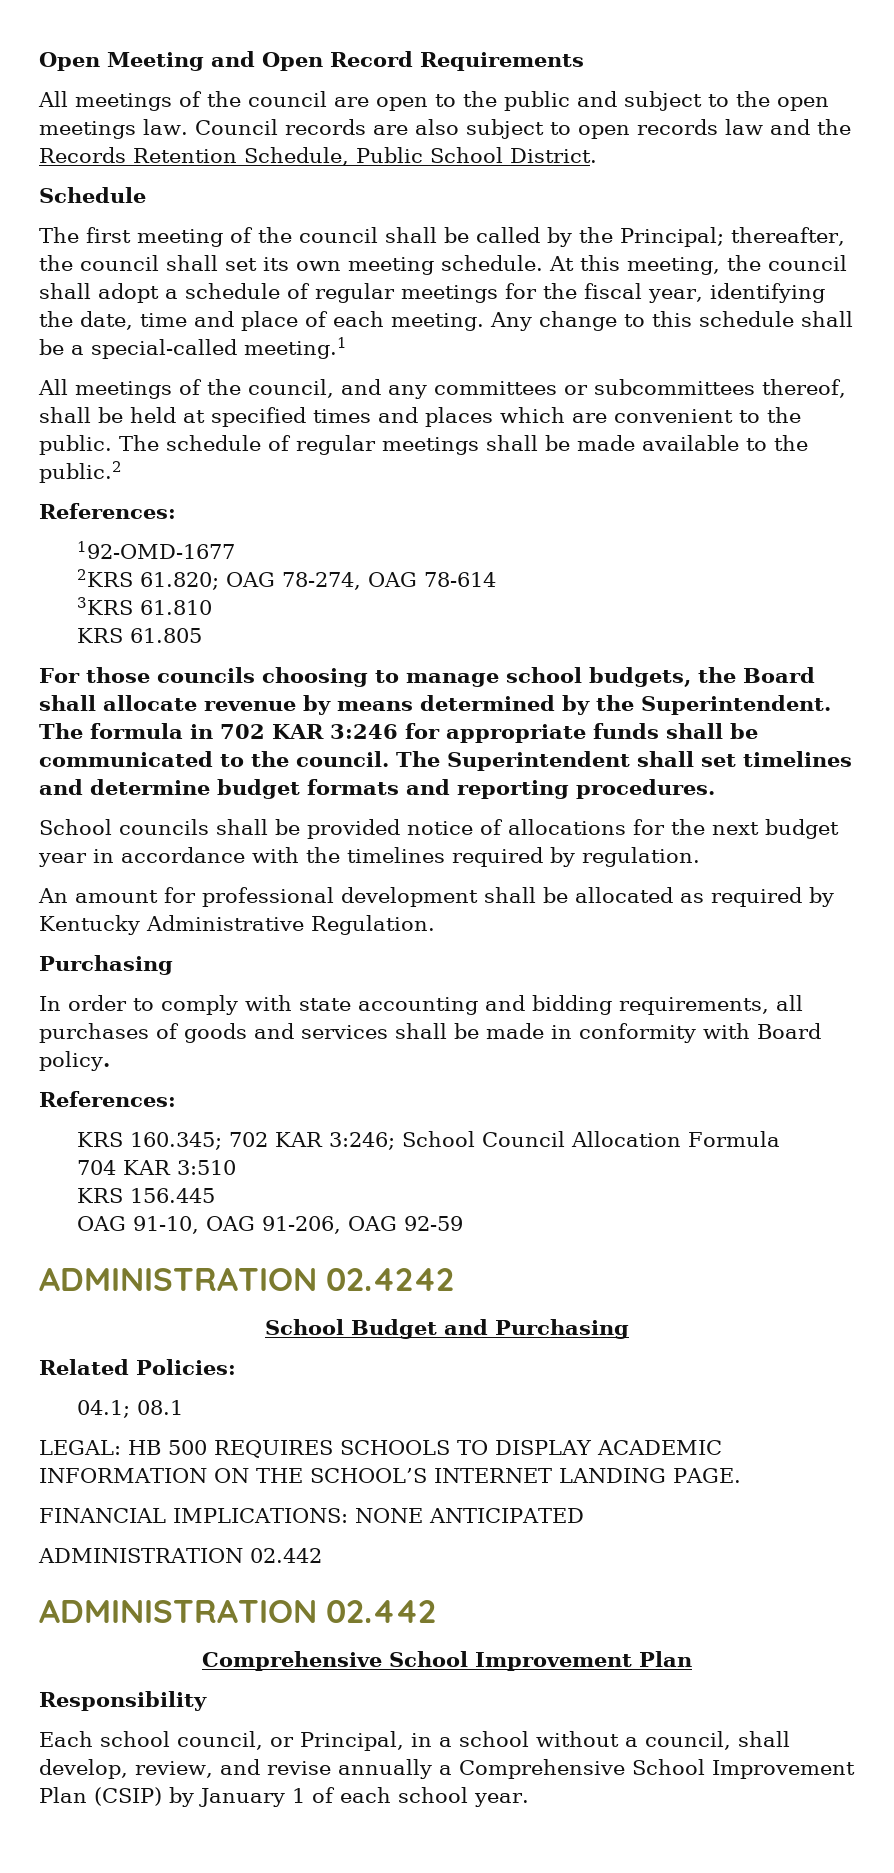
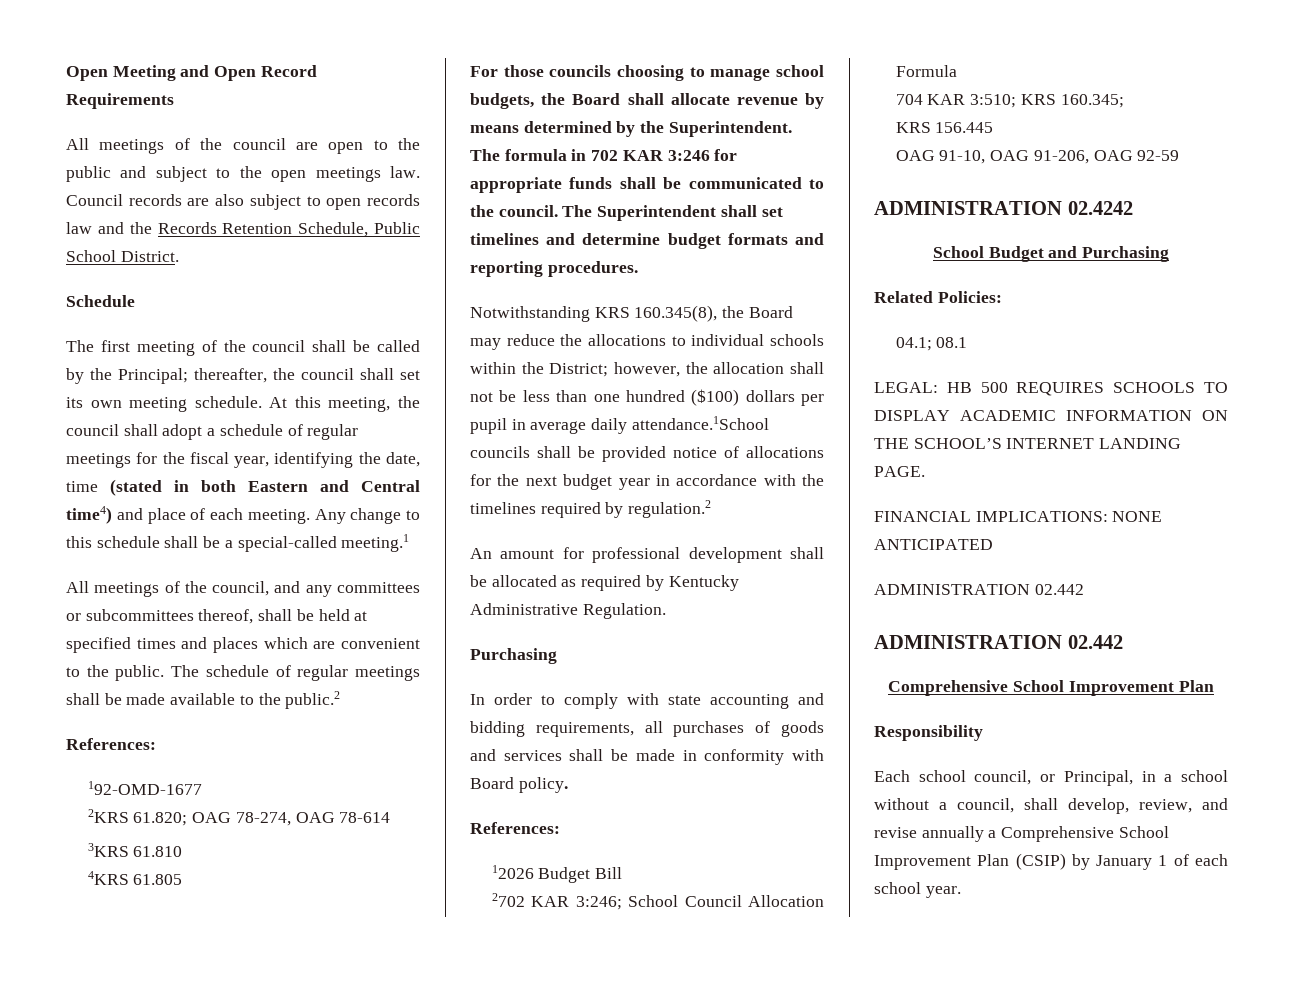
(187, 320) none -> [110,479,420,496] [66,506,112,524] (stated in both Eastern and Central time4)
[77,628,124,643] KRS -> [87,871,129,885] 4KRS
[39,819,112,835] School -> [470,305,793,322] [470,334,824,350] [470,362,824,377] [470,389,824,406] [470,416,769,434] Notwithstanding KRS 160.345(8), the Board may reduce the allocations to individual schools within the District; however, the allocation shall not be less than one hundred ($100) dollars per pupil in average daily attendance.1School
[582,847,700,867] regulation. -> [628,500,712,518] regulation.2
[77,1132,269,1150] KRS 160.345; 702 -> [491,865,623,883] [491,893,525,907] 12026 Budget Bill // 2702
[177,1160,237,1175] 3:510 -> [970,94,1124,108] 3:510; KRS 160.345;

